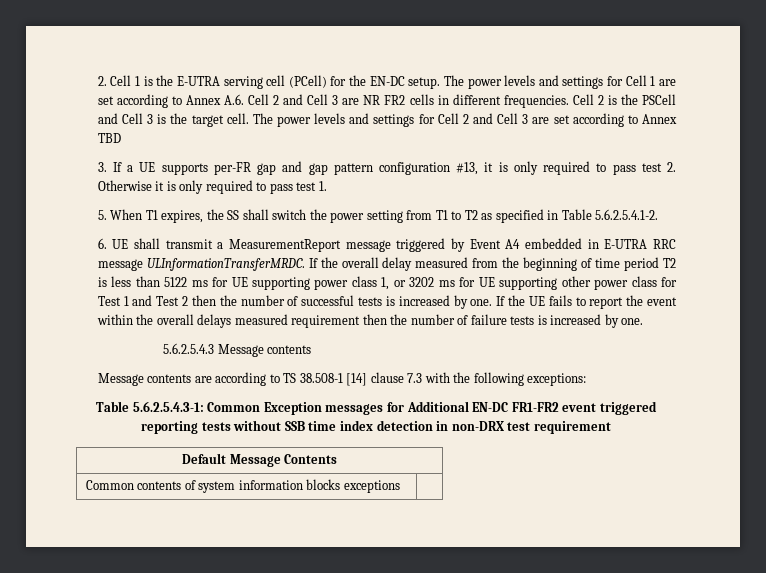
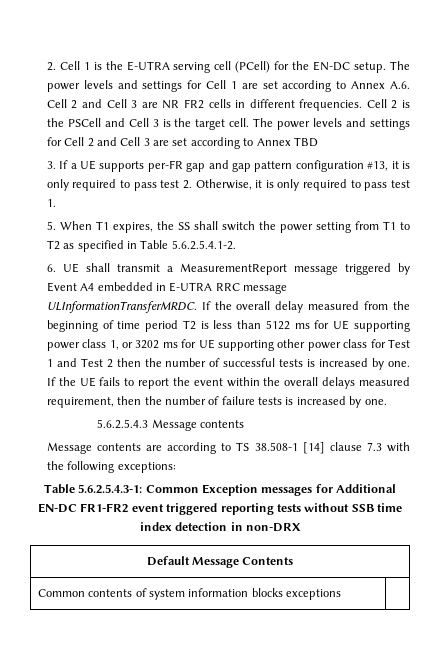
[97,180,152,191] Otherwise -> [195,179,252,190] Otherwise,
[291,315,361,328] requirement -> [46,397,114,408] requirement,
[507,421,611,434] test requirement -> (302, 527) none

